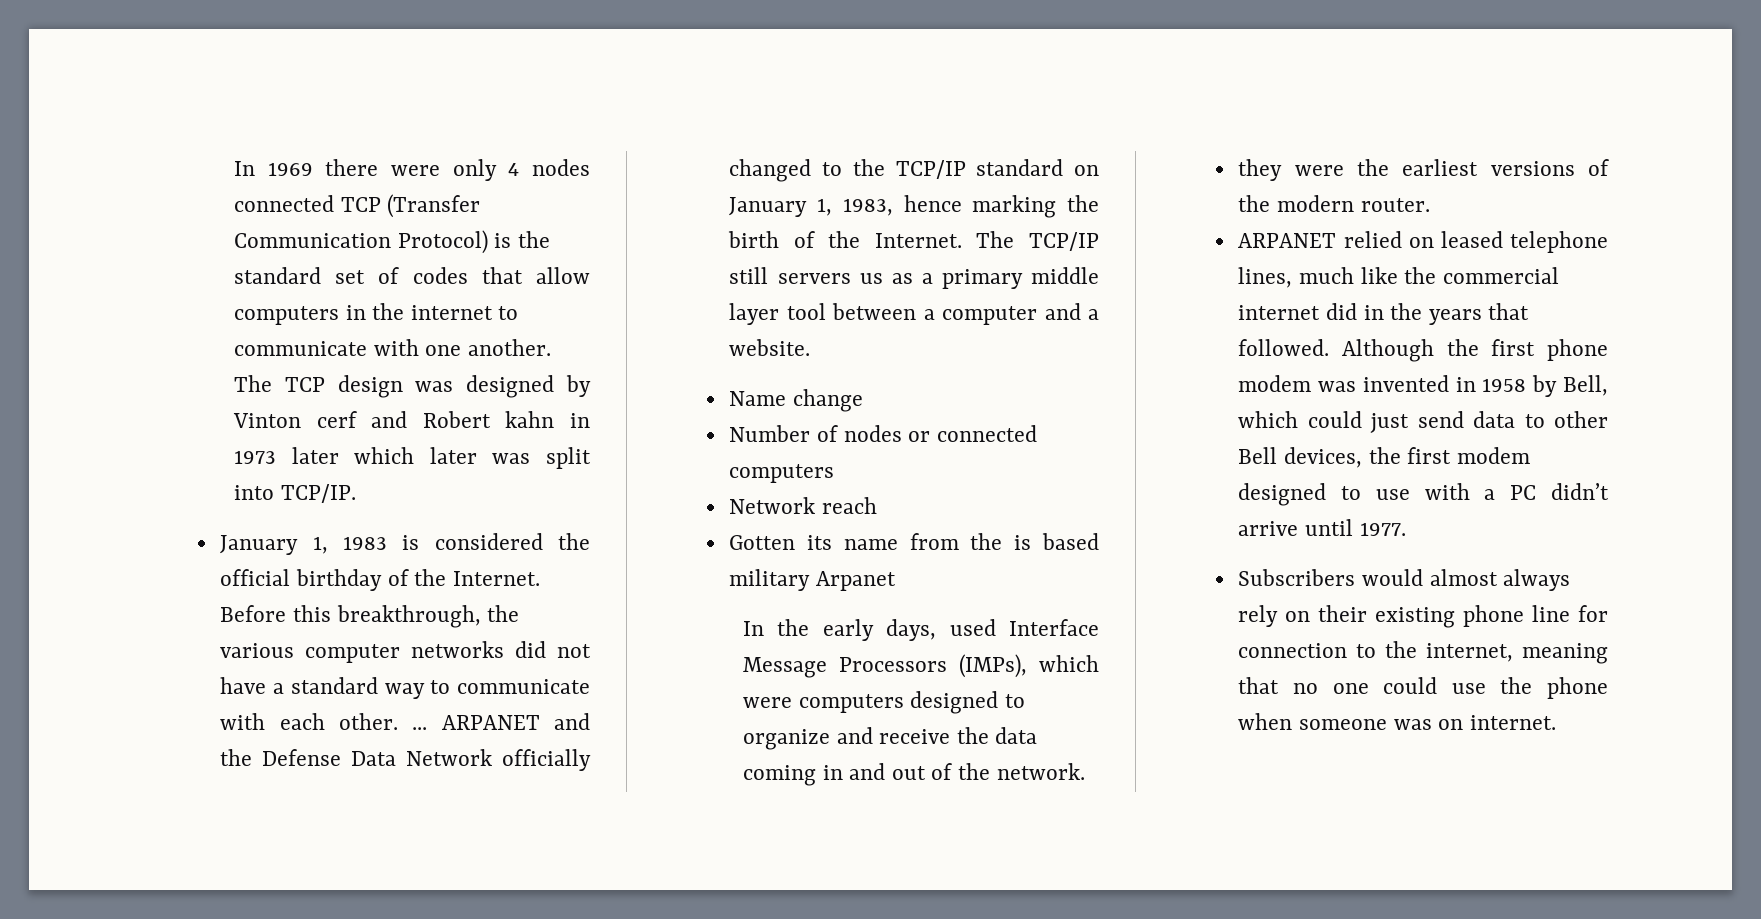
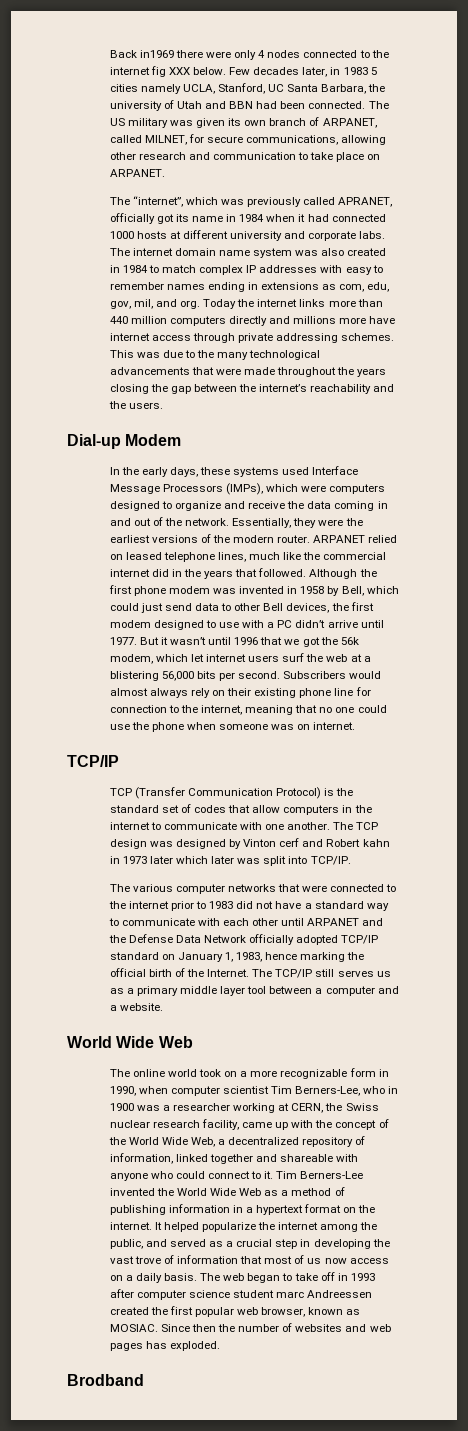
[233,161,313,176] In 1969 -> [109,50,174,58] Back in1969
[340,194,481,218] [233,230,550,254] [233,267,590,284] [233,303,519,325] [233,339,551,356] [233,375,591,398] [232,411,590,428] [233,447,592,469] [233,484,356,503] [220,533,590,555] [220,569,540,591] [220,605,520,628] [220,641,591,663] [220,677,590,699] [220,713,590,730] [220,749,591,771] [729,159,1099,182] [729,195,1099,218] [728,231,1099,251] [729,267,1099,289] [729,303,1099,325] [729,339,811,356] [729,389,864,412] [729,425,1037,442] [729,464,835,483] [729,497,878,514] [729,533,1099,550] [729,569,897,591] TCP (Transfer Communication Protocol) is the standard set of codes that allow computers in the internet to communicate with one another. The TCP design was designed by Vinton cerf and Robert kahn in 1973 later which later was split into TCP/IP. // January 1, 1983 is considered the official birthday of the Internet. Before this breakthrough, the various computer networks did not have a standard way to communicate with each other. ... ARPANET and the Defense Data Network officially changed to the TCP/IP standard on January 1, 1983, hence marking the birth of the Internet. The TCP/IP still servers us as a primary middle layer tool between a computer and a website. // Name change // Number of nodes or connected computers // Network reach // Gotten its name from the is based military Arpanet -> [359,50,389,58] [109,66,377,77] [109,83,386,94] [109,100,389,111] [109,117,377,128] [109,134,387,145] [109,152,381,162] [109,169,165,177] [109,196,393,207] [109,213,386,224] [109,230,386,241] [109,248,387,258] [109,265,383,275] [109,282,390,292] [109,299,383,309] [109,316,396,326] [109,333,395,343] [109,350,321,360] [109,367,387,377] [109,384,395,394] [108,401,163,409] [67,434,182,449] to the internet fig XXX below. Few decades later, in 1983 5 cities namely UCLA, Stanford, UC Santa Barbara, the university of Utah and BBN had been connected. The US military was given its own branch of ARPANET, called MILNET, for secure communications, allowing other research and communication to take place on ARPANET. // The “internet”, which was previously called APRANET, officially got its name in 1984 when it had connected 1000 hosts at different university and corporate labs. The internet domain name system was also created in 1984 to match complex IP addresses with easy to remember names ending in extensions as com, edu, gov, mil, and org. Today the internet links more than 440 million computers directly and millions more have internet access through private addressing schemes. This was due to the many technological advancements that were made throughout the years closing the gap between the internet’s reachability and the users. // Dial-up Modem
(937, 630) none -> [200,467,280,477] these systems
(1085, 771) // -> [232,518,292,528] Essentially,
(1430, 205) // -> (311, 539) none
(1406, 529) // -> [139,637,359,647] [109,653,371,664] [109,671,281,681] But it wasn’t until 1996 that we got the 56k modem, which let internet users surf the web at a blistering 56,000 bits per second.
(1556, 722) none -> [67,755,119,767] [109,787,354,799] [109,804,372,815] [109,822,379,830] [109,838,390,849] [109,856,351,866] [109,884,397,894] [108,901,389,911] [108,918,384,926] [108,934,379,945] [109,952,365,962] [109,968,391,978] [109,986,399,996] [109,1003,163,1011] [67,1036,193,1048] [109,1068,389,1079] [109,1086,399,1096] [109,1103,379,1113] [109,1119,389,1130] [108,1136,366,1147] [109,1153,359,1164] [109,1171,364,1181] [109,1187,345,1196] [109,1204,376,1215] [109,1222,378,1232] [109,1239,390,1249] [109,1255,389,1264] [109,1272,375,1283] [109,1289,373,1300] [109,1306,361,1317] [109,1323,391,1332] [109,1341,220,1351] [67,1374,144,1386] // TCP/IP // TCP (Transfer Communication Protocol) is the standard set of codes that allow computers in the internet to communicate with one another. The TCP design was designed by Vinton cerf and Robert kahn in 1973 later which later was split into TCP/IP. // The various computer networks that were connected to the internet prior to 1983 did not have a standard way to communicate with each other until ARPANET and the Defense Data Network officially adopted TCP/IP standard on January 1, 1983, hence marking the official birth of the Internet. The TCP/IP still serves us as a primary middle layer tool between a computer and a website. // World Wide Web // The online world took on a more recognizable form in 1990, when computer scientist Tim Berners-Lee, who in 1900 was a researcher working at CERN, the Swiss nuclear research facility, came up with the concept of the World Wide Web, a decentralized repository of information, linked together and shareable with anyone who could connect to it. Tim Berners-Lee invented the World Wide Web as a method of publishing information in a hypertext format on the internet. It helped popularize the internet among the public, and served as a crucial step in developing the vast trove of information that most of us now access on a daily basis. The web began to take off in 1993 after computer science student marc Andreessen created the first popular web browser, known as MOSIAC. Since then the number of websites and web pages has exploded. // Brodband

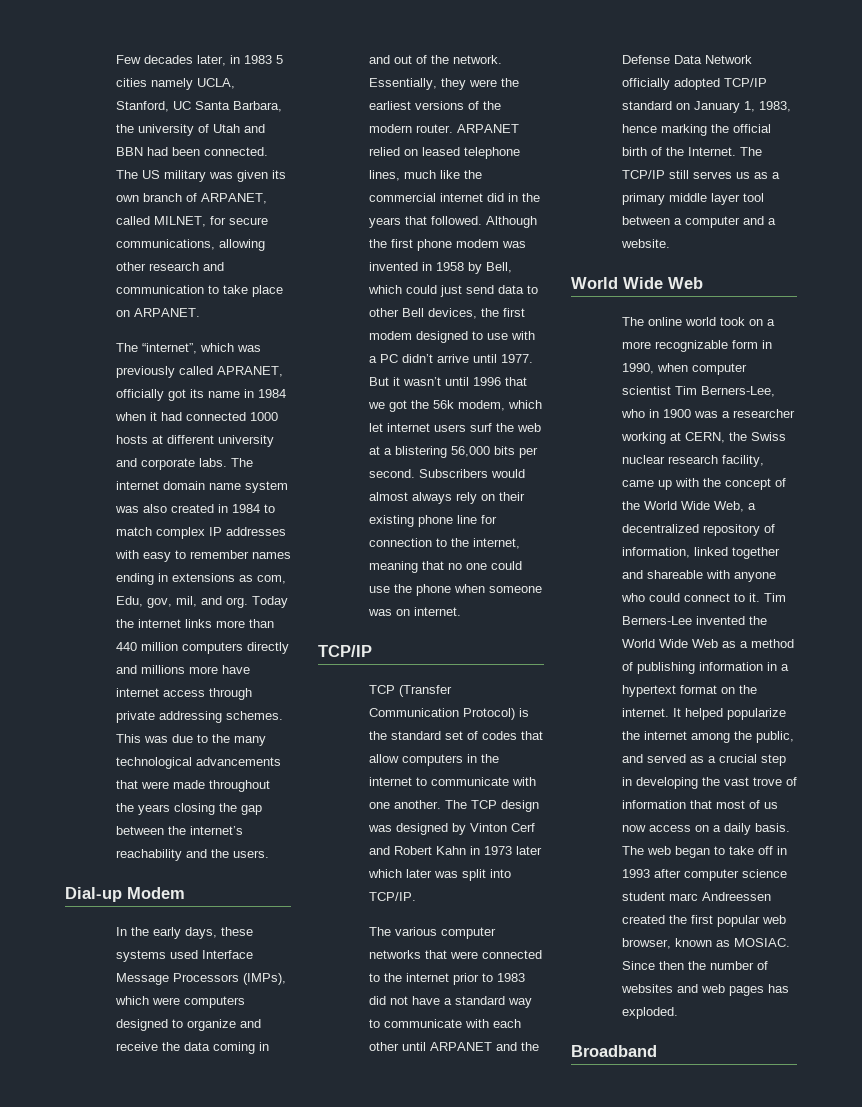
[109,50,389,60] [109,66,227,77] Back in1969 there were only 4 nodes connected to the internet fig XXX below. -> (115, 59) none
[367,282,390,292] edu, -> [115,596,143,607] Edu,
[279,838,300,847] cerf -> [510,823,535,832] Cerf
[362,839,390,847] kahn -> [435,846,466,855] Kahn
[67,1374,144,1386] Brodband -> [571,1045,657,1057] Broadband

